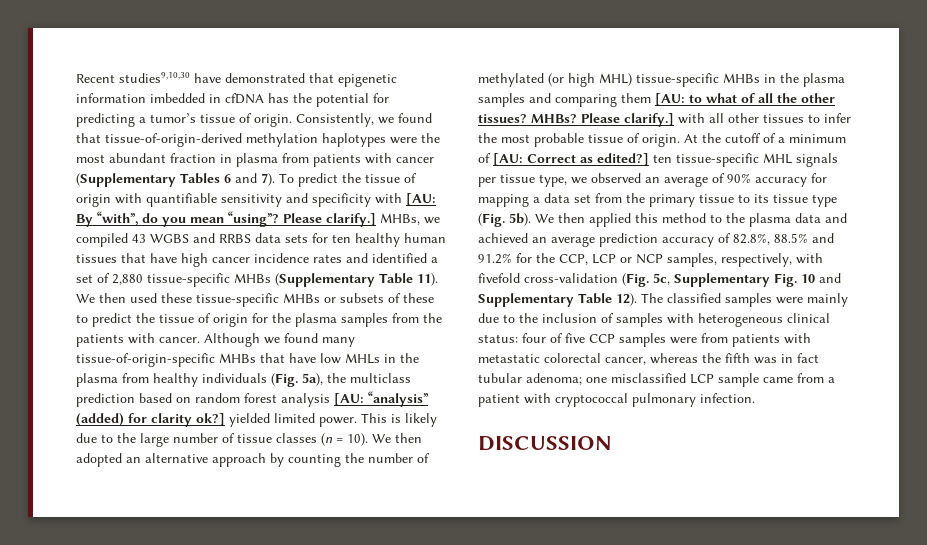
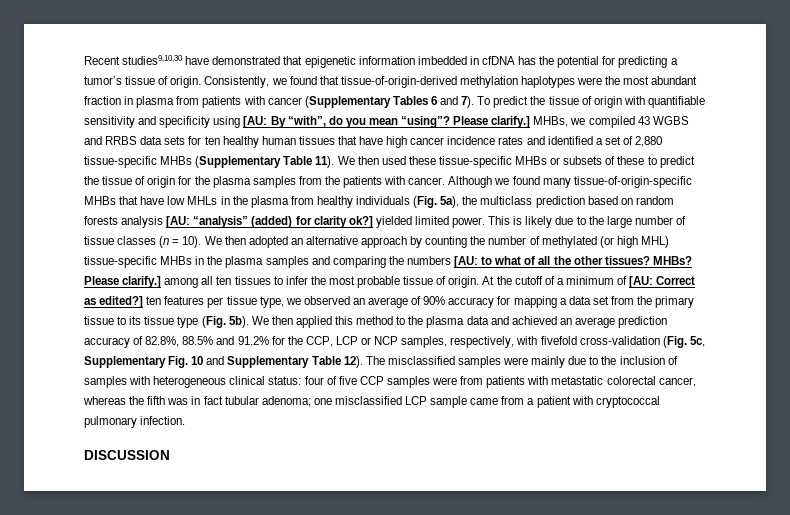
[375,193,402,204] with -> [213,116,241,128] using
[244,393,277,403] forest -> [84,216,118,225] forests
[621,93,651,103] them -> [388,256,451,265] the numbers
[678,113,759,124] with all other -> [164,276,232,288] among all ten
[676,153,838,167] tissue-specific MHL signals -> [164,296,205,305] features
[667,293,721,303] classified -> [387,356,455,365] misclassified

